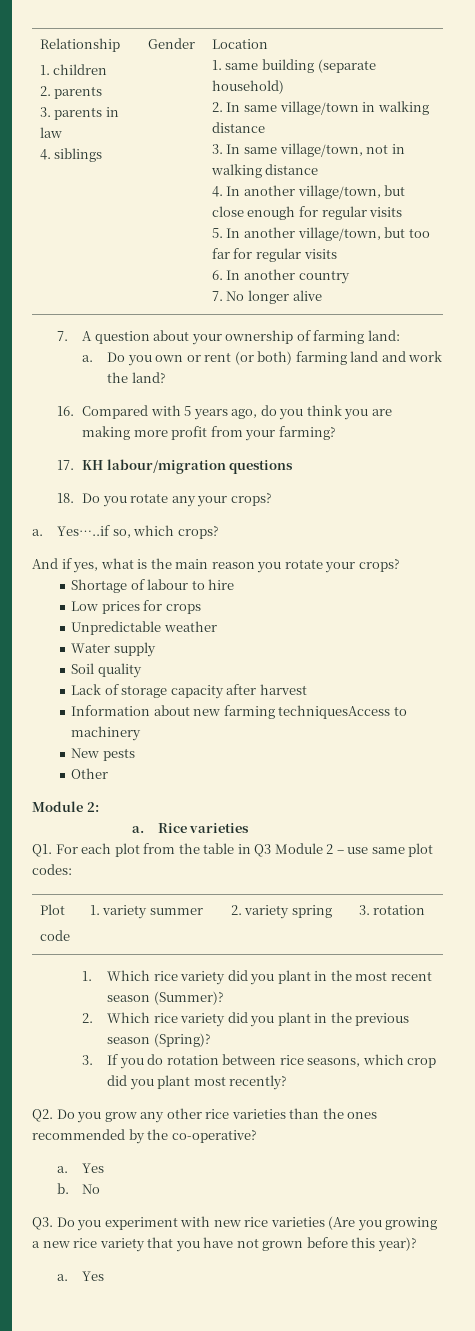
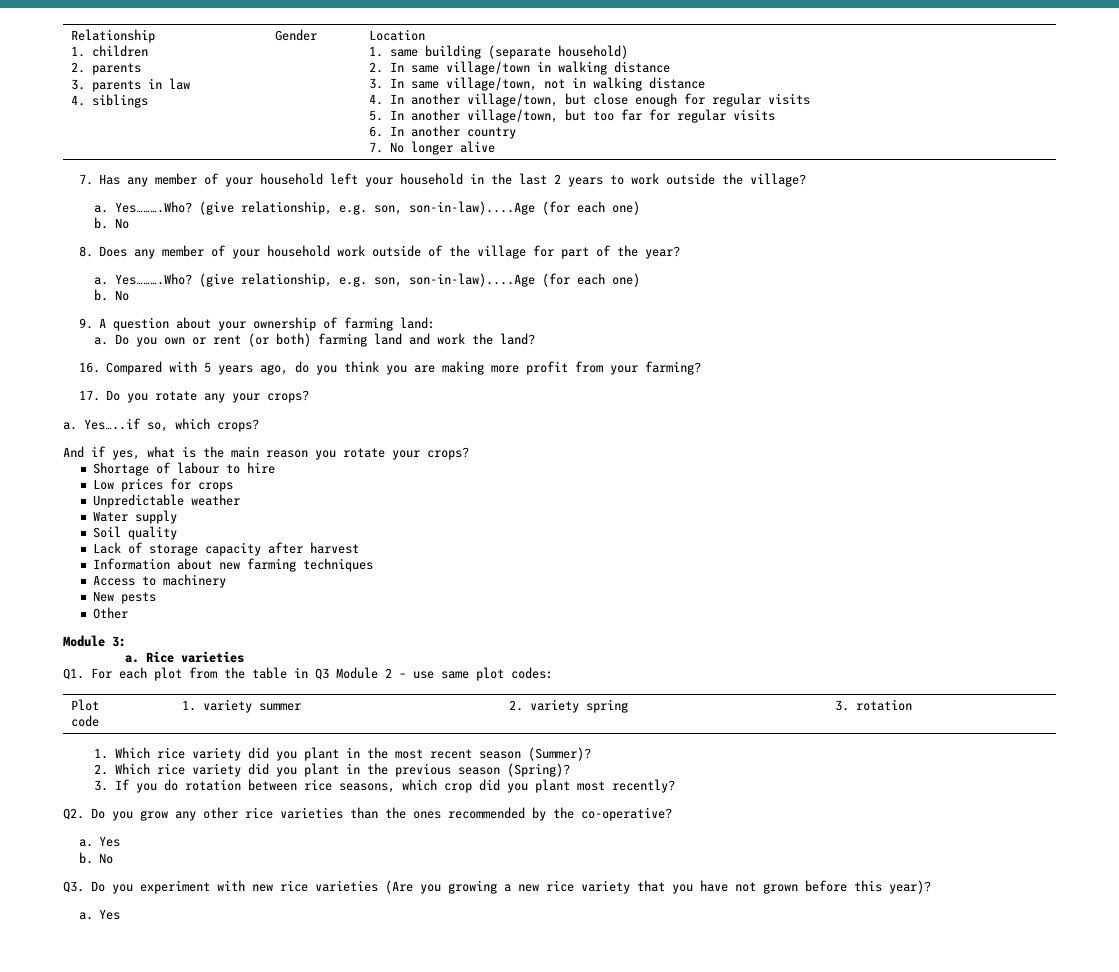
(69, 336) none -> [99,173,807,187] [94,201,640,215] [94,217,129,229] [78,245,681,259] [94,273,640,287] [94,289,129,301] [78,318,93,329] Has any member of your household left your household in the last 2 years to work outside the village? // a. Yes……….Who? (give relationship, e.g. son, son-in-law)....Age (for each one) // b. No // 8. Does any member of your household work outside of the village for part of the year? // a. Yes……….Who? (give relationship, e.g. son, son-in-law)....Age (for each one) // b. No // 9.
[82,459,294,474] [57,493,75,503] KH labour/migration questions // 18. -> (100, 395) none
[278,705,391,719] techniquesAccess -> [302,558,373,572] [92,575,135,586] techniques // Access
[86,802,99,812] 2: -> [112,636,126,647] 3:

